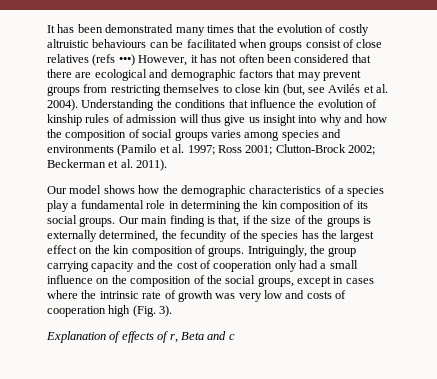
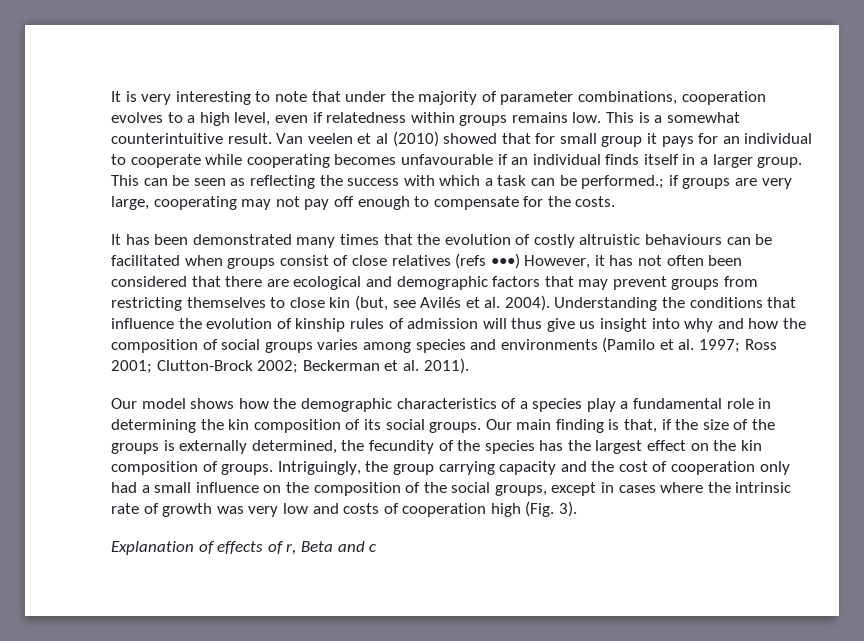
[47,25,55,33] It -> [111,91,766,105] [111,112,740,126] [111,131,813,147] [111,154,803,168] [111,175,792,189] [111,196,616,210] [111,234,121,245] It is very interesting to note that under the majority of parameter combinations, cooperation evolves to a high level, even if relatedness within groups remains low. This is a somewhat counterintuitive result. Van veelen et al (2010) showed that for small group it pays for an individual to cooperate while cooperating becomes unfavourable if an individual finds itself in a larger group. This can be seen as reflecting the success with which a task can be performed.; if groups are very large, cooperating may not pay off enough to compensate for the costs. // It

